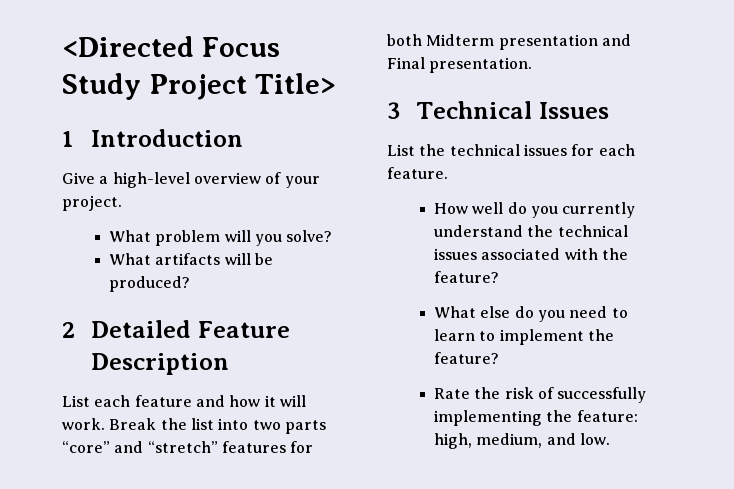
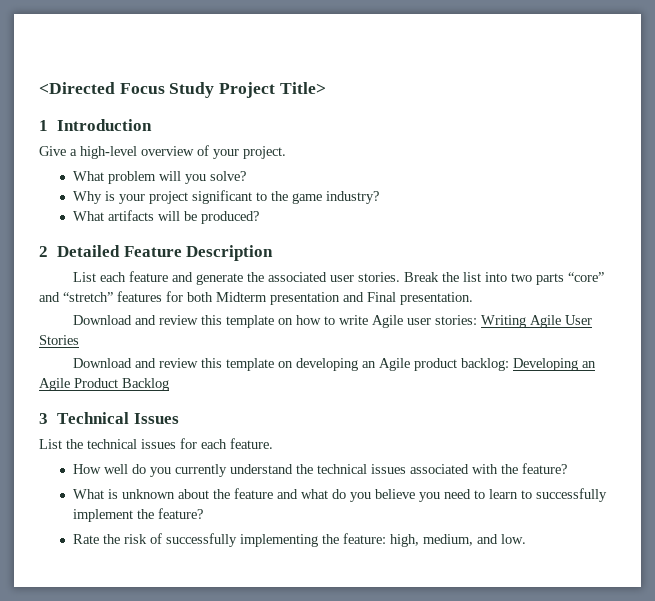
(333, 236) none -> [72,190,379,204] // Why is your project significant to the game industry?
[229,395,306,407] [62,418,105,430] how it will work. -> [195,272,400,285] generate the associated user stories.
(533, 65) none -> [72,315,592,328] [39,335,79,345] [72,358,596,371] [39,378,169,391] // Download and review this template on how to write Agile user stories: Writing Agile User Stories // Download and review this template on developing an Agile product backlog: Developing an Agile Product Backlog
[480,306,534,318] else do -> [107,488,415,502] is unknown about the feature and what do you believe
(496, 336) none -> [535,488,607,502] successfully

